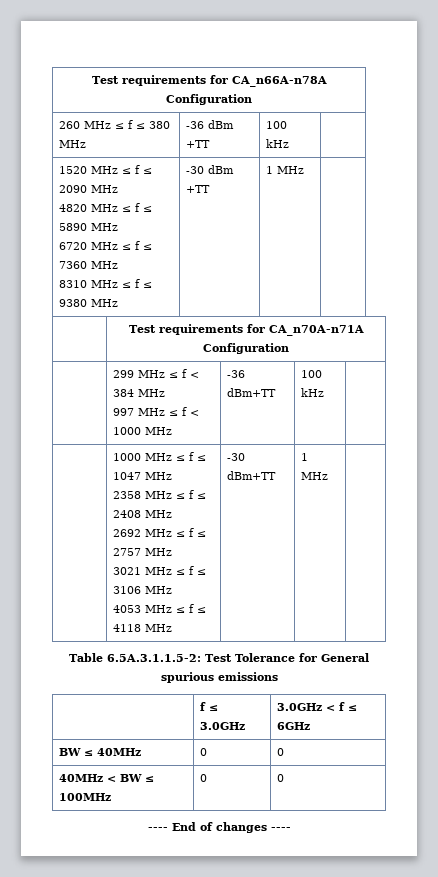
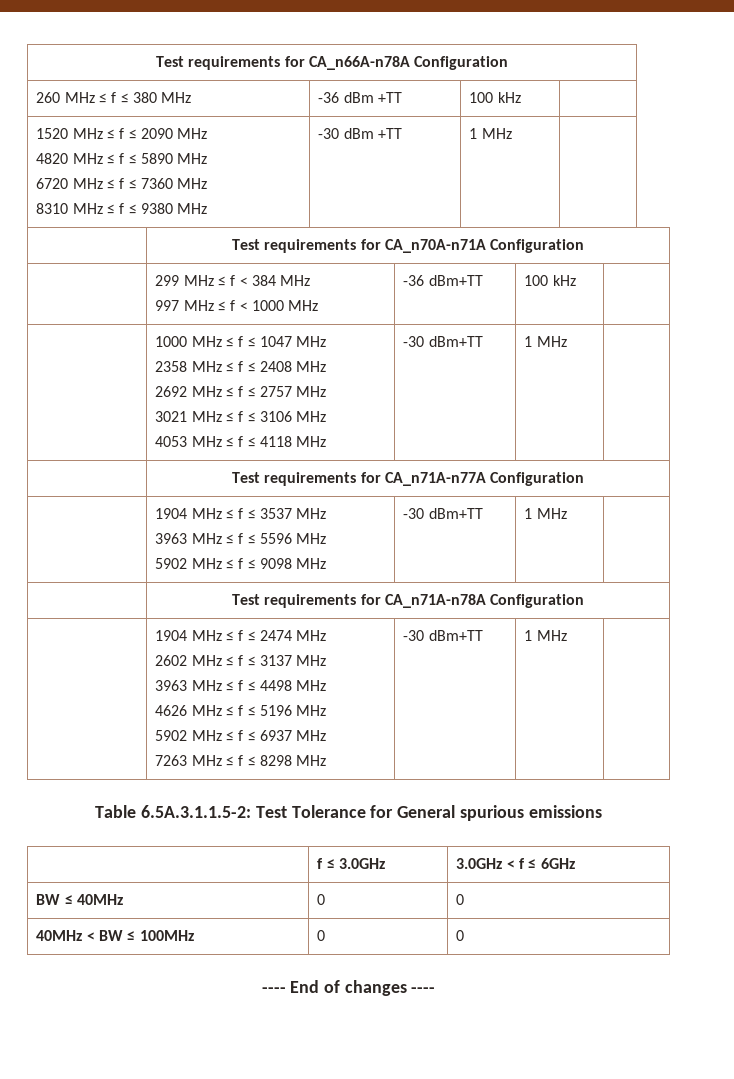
(329, 476) none -> [231,472,585,486] [155,508,327,519] [155,533,327,544] [155,558,327,569] [403,508,483,519] [524,508,567,519] [231,594,585,608] [155,630,327,641] [155,655,327,666] [155,680,327,691] [155,705,327,716] [155,730,327,741] [155,755,327,766] [403,630,483,641] [524,630,567,641] // | Test requirements for CA_n71A-n77A Configuration // | 1904 MHz ≤ f ≤ 3537 MHz // 3963 MHz ≤ f ≤ 5596 MHz // 5902 MHz ≤ f ≤ 9098 MHz | -30 dBm+TT | 1 MHz | // | Test requirements for CA_n71A-n78A Configuration // | 1904 MHz ≤ f ≤ 2474 MHz // 2602 MHz ≤ f ≤ 3137 MHz // 3963 MHz ≤ f ≤ 4498 MHz // 4626 MHz ≤ f ≤ 5196 MHz // 5902 MHz ≤ f ≤ 6937 MHz // 7263 MHz ≤ f ≤ 8298 MHz | -30 dBm+TT | 1 MHz |

